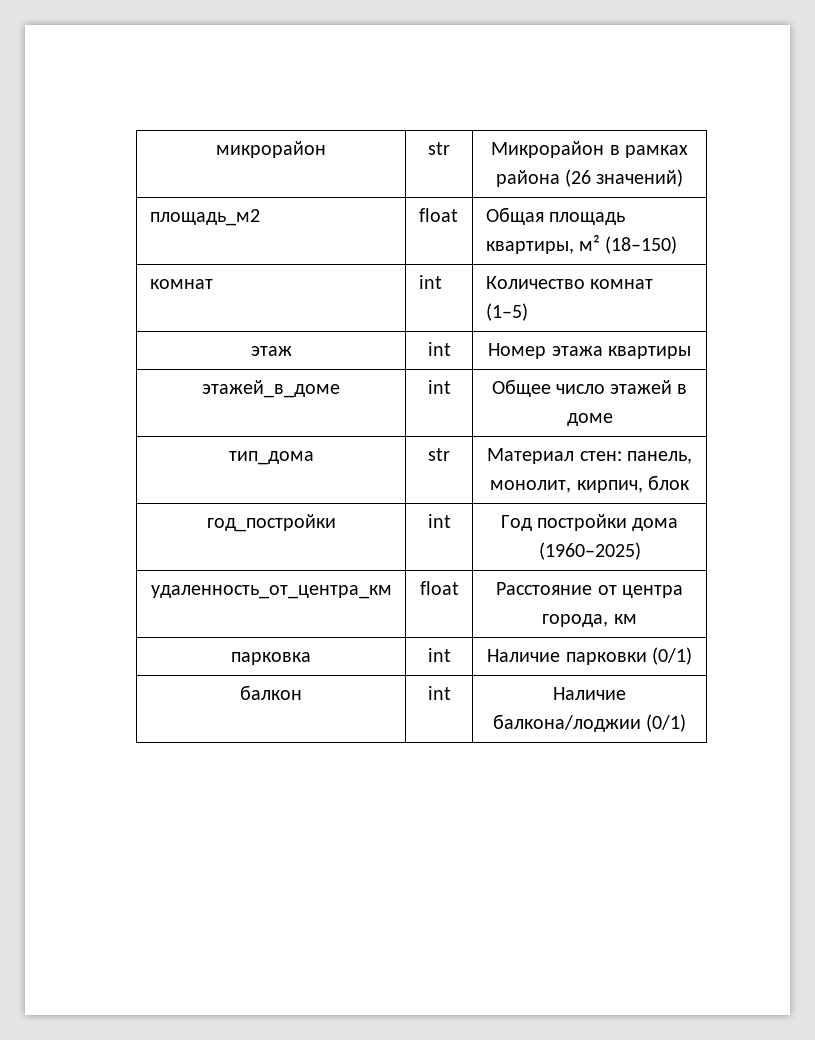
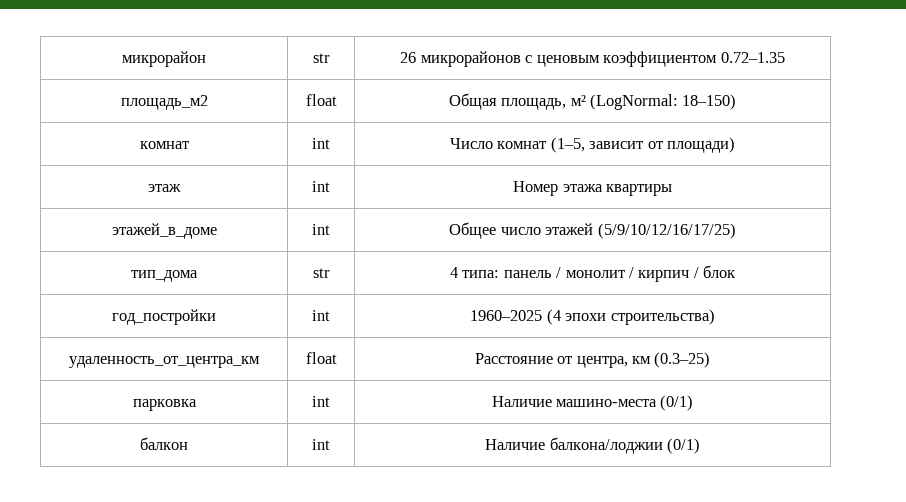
[491,141,688,158] [495,169,684,187] [149,209,260,226] [418,208,458,222] [485,207,625,225] [485,234,678,254] [149,279,213,289] [418,275,442,289] [485,276,653,289] [485,303,528,321] Микрорайон в рамках района (26 значений) // площадь_м2 | float | Общая площадь квартиры, м² (18–150) // комнат | int | Количество комнат (1–5) -> [400,51,785,67] [120,95,208,110] [305,94,337,106] [448,93,737,110] [139,141,189,149] [312,138,330,149] [449,137,736,153] 26 микрорайонов с ценовым коэффициентом 0.72–1.35 // площадь_м2 | float | Общая площадь, м² (LogNormal: 18–150) // комнат | int | Число комнат (1–5, зависит от площади)
[677,384,688,394] [566,413,613,426] в доме -> [597,223,736,239] (5/9/10/12/16/17/25)
[487,448,692,464] [490,480,643,493] Материал стен: панель, монолит, кирпич, -> [449,267,699,282] 4 типа: панель / монолит / кирпич /
[500,514,679,531] [538,542,641,560] Год постройки дома (1960–2025) -> [470,309,715,325] 1960–2025 (4 эпохи строительства)
[621,585,683,598] [542,614,609,627] центра города, -> [576,356,628,368] центра,
(637, 619) none -> [654,352,711,368] (0.3–25)
[565,652,647,665] парковки -> [556,399,658,407] машино-места

